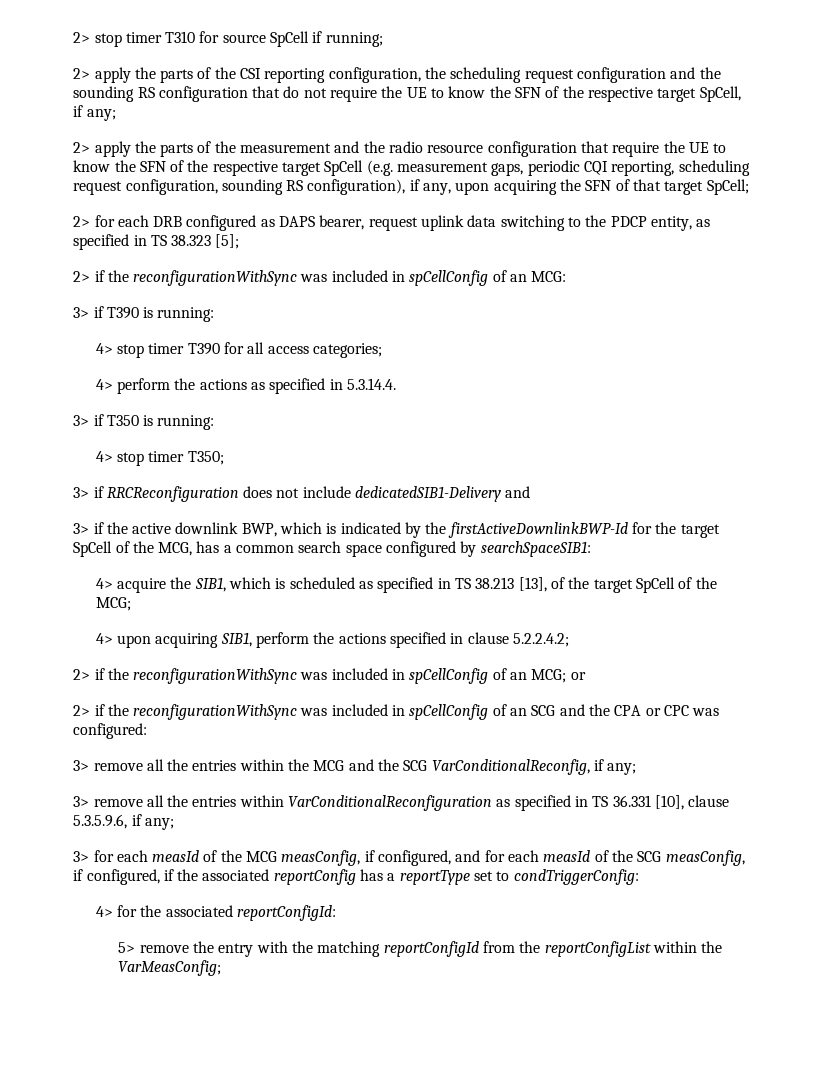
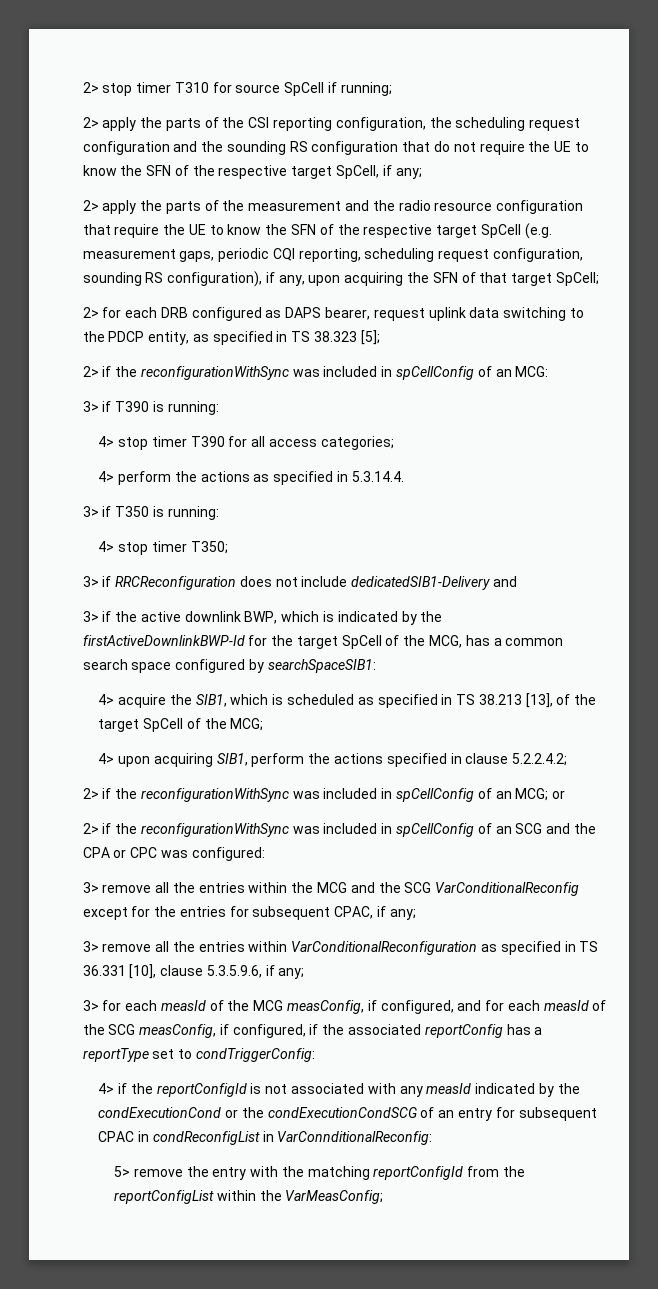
[431,759,590,775] VarConditionalReconfig, -> [435,882,580,896] [82,906,374,920] VarConditionalReconfig except for the entries for subsequent CPAC,
[117,905,337,921] for the associated reportConfigId: -> [118,1083,580,1097] [98,1107,597,1121] [98,1131,433,1145] if the reportConfigId is not associated with any measId indicated by the condExecutionCond or the condExecutionCondSCG of an entry for subsequent CPAC in condReconfigList in VarConnditionalReconfig:

